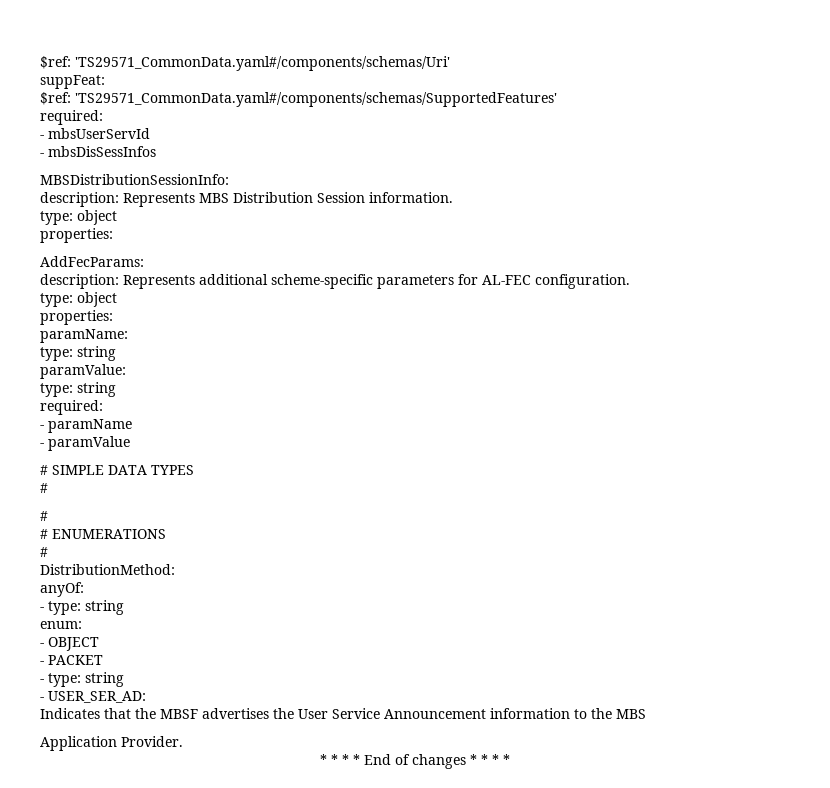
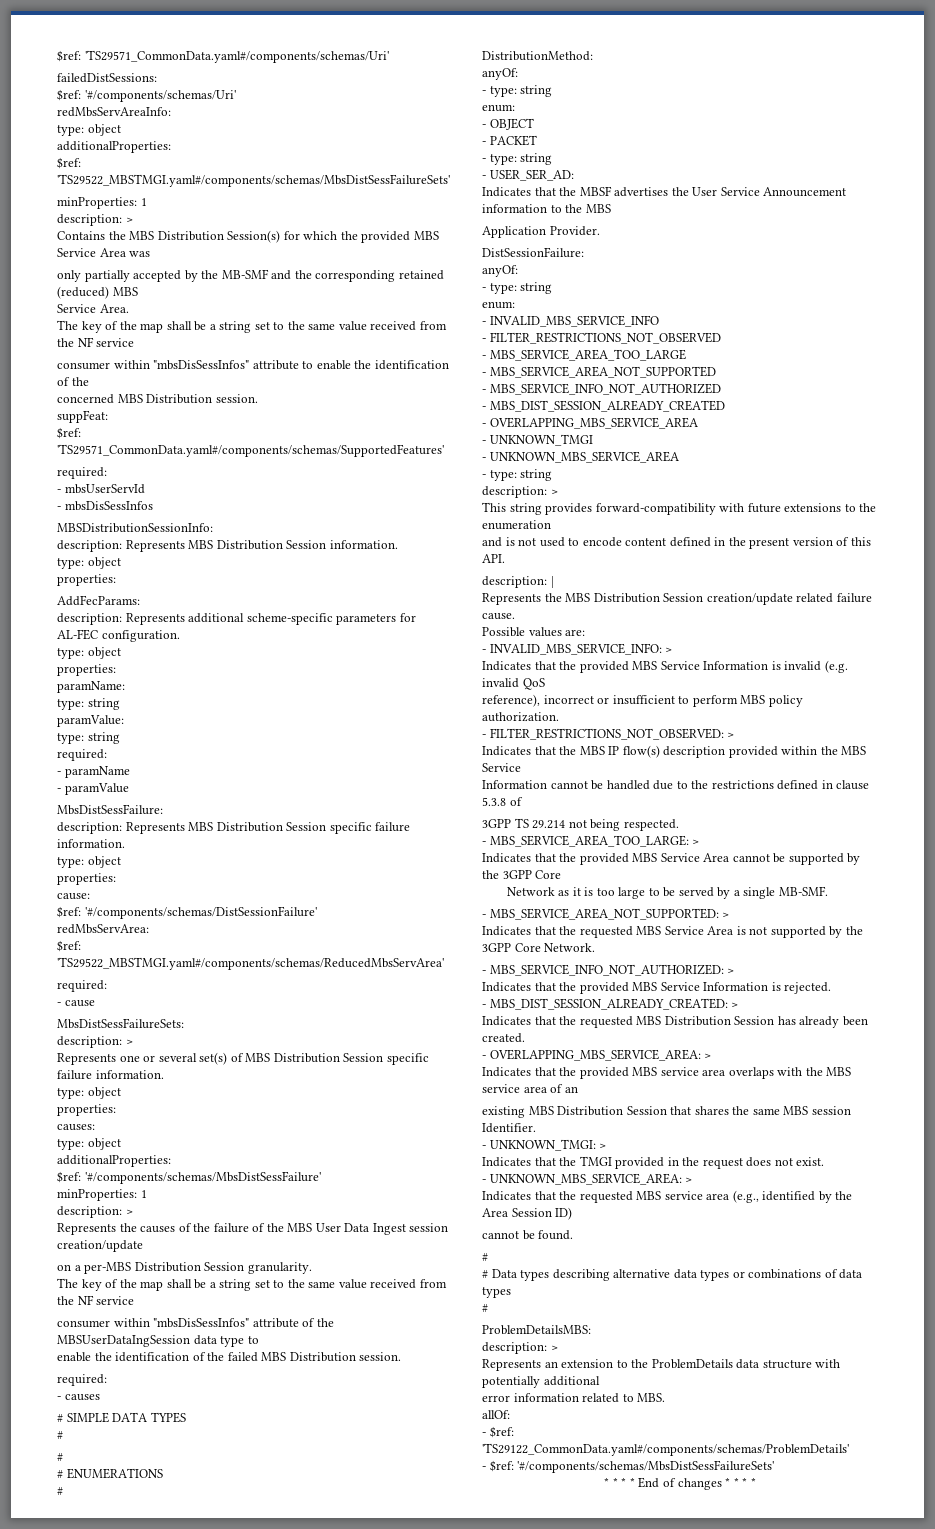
(450, 63) none -> [57,73,157,83] [57,89,236,102] [57,107,171,117] [57,124,121,136] [57,141,171,153] [57,157,81,169] [57,174,450,187] [57,197,147,209] [57,214,133,226] [57,230,439,243] [57,248,151,257] [57,269,444,282] [57,286,138,299] [57,304,129,313] [57,320,447,333] [57,337,135,347] [57,360,449,370] [57,377,89,386] [57,394,258,404] // failedDistSessions: // $ref: '#/components/schemas/Uri' // redMbsServAreaInfo: // type: object // additionalProperties: // $ref: 'TS29522_MBSTMGI.yaml#/components/schemas/MbsDistSessFailureSets' // minProperties: 1 // description: > // Contains the MBS Distribution Session(s) for which the provided MBS Service Area was // only partially accepted by the MB-SMF and the corresponding retained (reduced) MBS // Service Area. // The key of the map shall be a string set to the same value received from the NF service // consumer within "mbsDisSessInfos" attribute to enable the identification of the // concerned MBS Distribution session.
(130, 443) none -> [57,804,163,815] [57,822,411,834] [57,839,125,848] [57,856,121,868] [57,873,116,885] [57,893,90,900] [57,906,317,919] [57,924,149,934] [57,940,81,952] [57,957,444,970] [57,980,107,992] [57,1000,95,1007] [57,1018,184,1029] [57,1036,133,1048] [57,1052,429,1065] [57,1070,164,1080] [57,1087,121,1099] [57,1104,116,1116] [57,1124,95,1131] [57,1138,121,1150] [57,1155,171,1167] [57,1171,321,1184] [57,1189,147,1201] [57,1206,133,1218] [57,1223,449,1235] [57,1240,143,1252] [57,1262,312,1274] [57,1278,447,1291] [57,1295,135,1305] [57,1318,334,1328] [57,1335,259,1347] [57,1352,402,1362] [57,1374,107,1386] [57,1394,100,1401] // MbsDistSessFailure: // description: Represents MBS Distribution Session specific failure information. // type: object // properties: // cause: // $ref: '#/components/schemas/DistSessionFailure' // redMbsServArea: // $ref: 'TS29522_MBSTMGI.yaml#/components/schemas/ReducedMbsServArea' // required: // - cause // MbsDistSessFailureSets: // description: > // Represents one or several set(s) of MBS Distribution Session specific failure information. // type: object // properties: // causes: // type: object // additionalProperties: // $ref: '#/components/schemas/MbsDistSessFailure' // minProperties: 1 // description: > // Represents the causes of the failure of the MBS User Data Ingest session creation/update // on a per-MBS Distribution Session granularity. // The key of the map shall be a string set to the same value received from the NF service // consumer within "mbsDisSessInfos" attribute of the MBSUserDataIngSession data type to // enable the identification of the failed MBS Distribution session. // required: // - causes
(183, 741) none -> [482,247,584,258] [482,265,518,277] [482,282,553,294] [482,301,515,309] [482,315,659,327] [482,332,721,344] [482,349,686,361] [482,366,716,378] [482,383,721,395] [482,400,725,412] [482,417,698,429] [482,434,593,446] [482,451,679,463] [482,469,553,481] [482,486,558,498] [482,502,877,515] [482,520,551,530] [482,537,871,549] [482,554,505,563] [482,576,554,588] [482,593,872,605] [482,613,515,620] [482,627,586,637] [482,643,673,655] [482,660,848,673] [482,678,545,690] [482,694,803,707] [482,712,559,722] [482,728,735,740] [482,745,867,758] [482,763,521,772] [482,780,870,790] [482,797,523,806] [482,818,679,831] [482,835,700,847] [482,853,861,865] [482,870,562,879] [506,886,828,899] [482,908,730,920] [482,926,863,938] [482,943,596,952] [482,964,735,976] [482,982,832,994] [482,998,739,1010] [482,1016,868,1028] [482,1033,525,1043] [482,1049,712,1061] [482,1067,852,1079] [482,1084,578,1093] [482,1106,851,1118] [482,1123,536,1133] [482,1139,607,1151] [482,1156,825,1169] [482,1173,693,1185] [482,1190,853,1203] [482,1207,573,1220] [482,1230,574,1240] [482,1252,488,1262] [482,1269,863,1281] [482,1287,511,1298] [482,1303,488,1313] [482,1325,591,1335] [482,1342,558,1354] [482,1359,841,1371] [482,1376,600,1388] [482,1393,666,1403] [482,1410,510,1419] [482,1426,514,1438] [482,1443,849,1456] [482,1460,775,1473] // DistSessionFailure: // anyOf: // - type: string // enum: // - INVALID_MBS_SERVICE_INFO // - FILTER_RESTRICTIONS_NOT_OBSERVED // - MBS_SERVICE_AREA_TOO_LARGE // - MBS_SERVICE_AREA_NOT_SUPPORTED // - MBS_SERVICE_INFO_NOT_AUTHORIZED // - MBS_DIST_SESSION_ALREADY_CREATED // - OVERLAPPING_MBS_SERVICE_AREA // - UNKNOWN_TMGI // - UNKNOWN_MBS_SERVICE_AREA // - type: string // description: > // This string provides forward-compatibility with future extensions to the enumeration // and is not used to encode content defined in the present version of this API. // description: | // Represents the MBS Distribution Session creation/update related failure cause. // Possible values are: // - INVALID_MBS_SERVICE_INFO: > // Indicates that the provided MBS Service Information is invalid (e.g. invalid QoS // reference), incorrect or insufficient to perform MBS policy authorization. // - FILTER_RESTRICTIONS_NOT_OBSERVED: > // Indicates that the MBS IP flow(s) description provided within the MBS Service // Information cannot be handled due to the restrictions defined in clause 5.3.8 of // 3GPP TS 29.214 not being respected. // - MBS_SERVICE_AREA_TOO_LARGE: > // Indicates that the provided MBS Service Area cannot be supported by the 3GPP Core // Network as it is too large to be served by a single MB-SMF. // - MBS_SERVICE_AREA_NOT_SUPPORTED: > // Indicates that the requested MBS Service Area is not supported by the 3GPP Core Network. // - MBS_SERVICE_INFO_NOT_AUTHORIZED: > // Indicates that the provided MBS Service Information is rejected. // - MBS_DIST_SESSION_ALREADY_CREATED: > // Indicates that the requested MBS Distribution Session has already been created. // - OVERLAPPING_MBS_SERVICE_AREA: > // Indicates that the provided MBS service area overlaps with the MBS service area of an // existing MBS Distribution Session that shares the same MBS session Identifier. // - UNKNOWN_TMGI: > // Indicates that the TMGI provided in the request does not exist. // - UNKNOWN_MBS_SERVICE_AREA: > // Indicates that the requested MBS service area (e.g., identified by the Area Session ID) // cannot be found. // # // # Data types describing alternative data types or combinations of data types // # // ProblemDetailsMBS: // description: > // Represents an extension to the ProblemDetails data structure with potentially additional // error information related to MBS. // allOf: // - $ref: 'TS29122_CommonData.yaml#/components/schemas/ProblemDetails' // - $ref: '#/components/schemas/MbsDistSessFailureSets'

